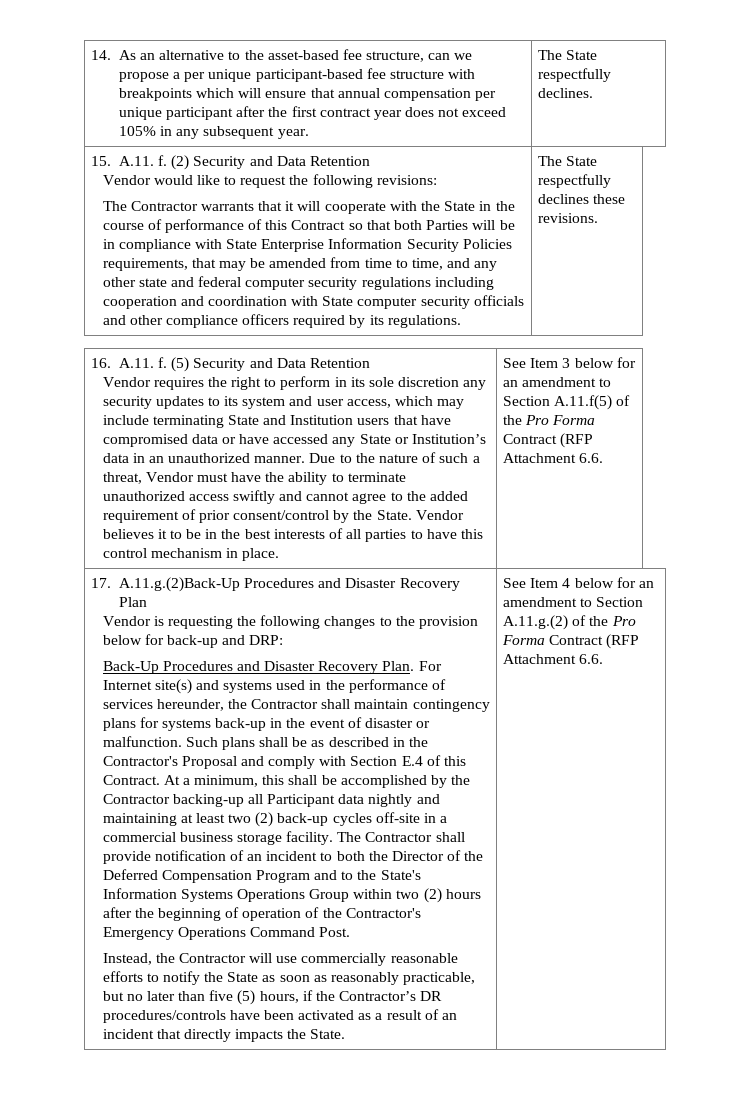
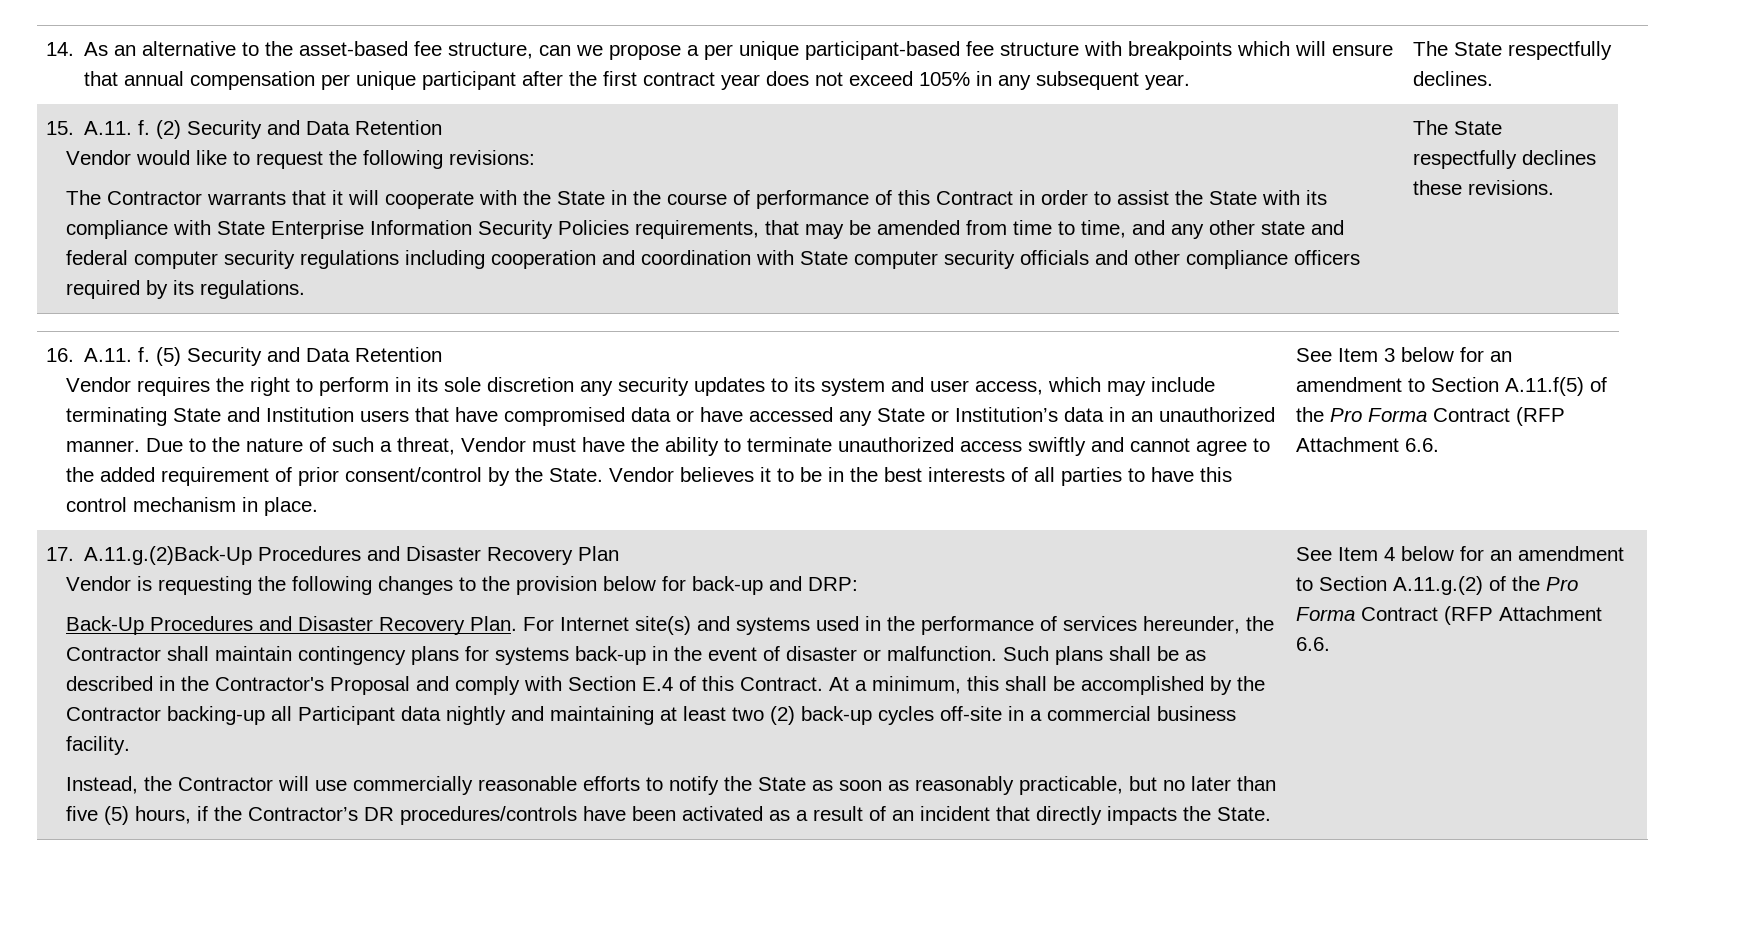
[348,220,515,230] [102,239,115,249] so that both Parties will be in -> [1019,190,1328,205] in order to assist the State with its
[236,833,282,845] storage -> (1237, 713) none
[337,832,465,842] [102,850,484,864] [102,869,421,883] [102,888,481,903] [102,907,421,921] [102,927,351,940] The Contractor shall provide notification of an incident to both the Director of the Deferred Compensation Program and to the State's Information Systems Operations Group within two (2) hours after the beginning of operation of the Contractor's Emergency Operations Command Post. -> (131, 745) none

